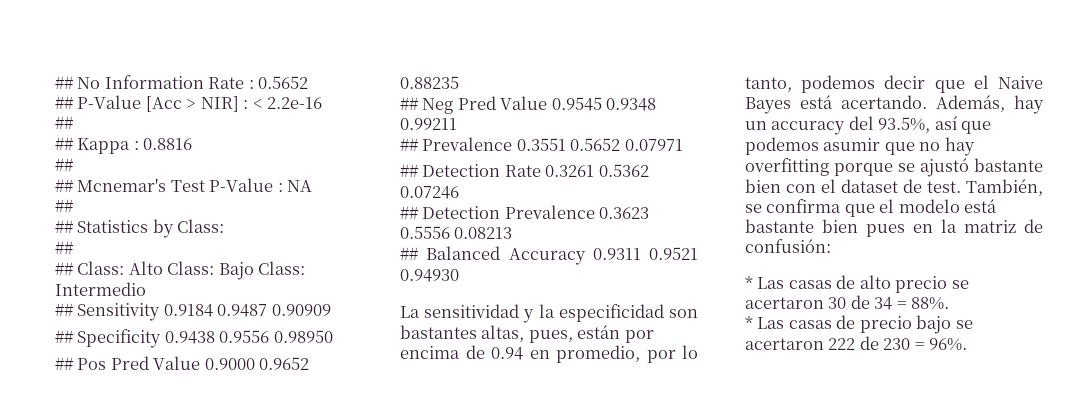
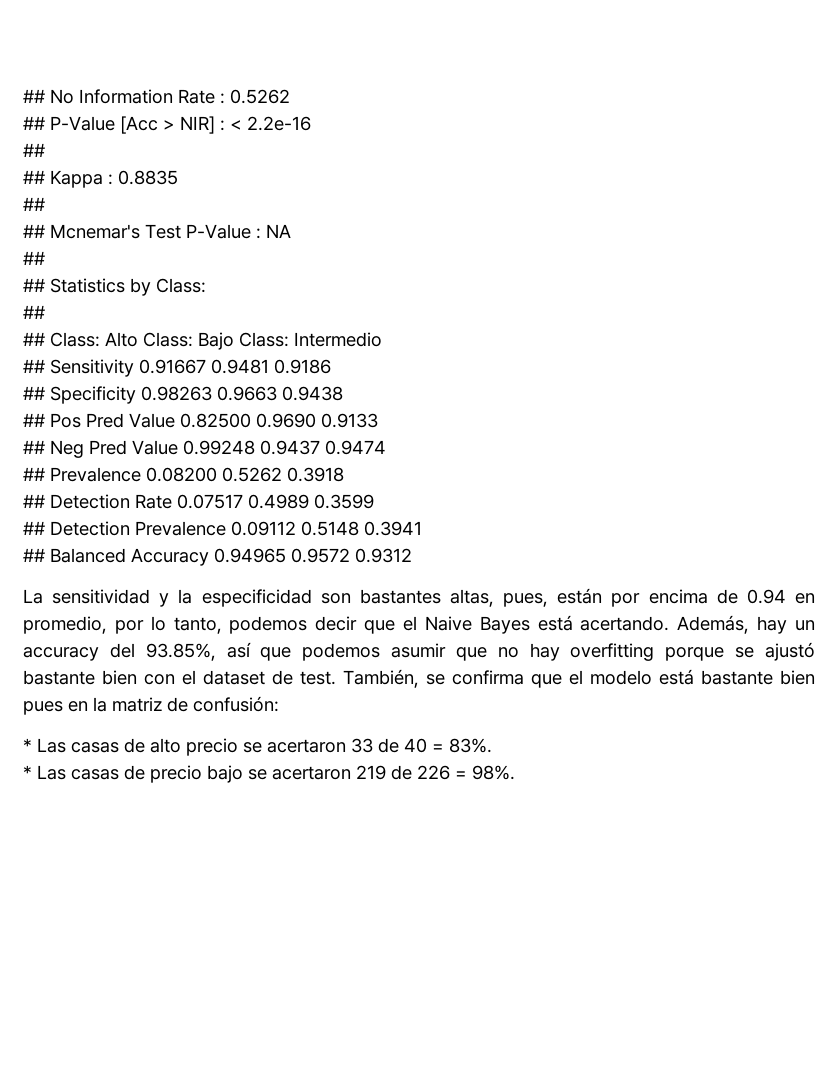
[258,76,309,89] 0.5652 -> [230,89,290,104] 0.5262
[143,138,193,150] 0.8816 -> [118,170,178,185] 0.8835
[163,304,331,317] 0.9184 0.9487 0.90909 -> [139,359,331,374] 0.91667 0.9481 0.9186
(162, 338) none -> [141,386,277,401] 0.98263 0.9663
[219,330,333,343] 0.9556 0.98950 -> (343, 393) none
[204,357,310,370] [400,76,459,89] 0.9000 0.9652 0.88235 -> [180,413,378,428] 0.82500 0.9690 0.9133
[551,97,657,111] [400,118,457,130] 0.9545 0.9348 0.99211 -> [183,440,386,455] 0.99248 0.9437 0.9474
[516,138,683,151] 0.3551 0.5652 0.07971 -> [146,467,344,482] 0.08200 0.5262 0.3918
[545,164,649,177] [400,186,459,199] 0.3261 0.5362 0.07246 -> [177,494,374,509] 0.07517 0.4989 0.3599
[599,207,650,219] [400,226,513,239] 0.3623 0.5556 0.08213 -> [231,521,422,536] 0.09112 0.5148 0.3941
[592,247,698,260] [400,269,459,282] 0.9311 0.9521 0.94930 -> [214,548,412,563] 0.94965 0.9572 0.9312
[878,117,931,133] 93.5%, -> [145,643,216,661] 93.85%,
[828,295,950,310] 30 de 34 = 88%. -> [351,738,492,753] 33 de 40 = 83%.
[828,336,968,351] 222 de 230 = 96%. -> [356,765,515,780] 219 de 226 = 98%.

